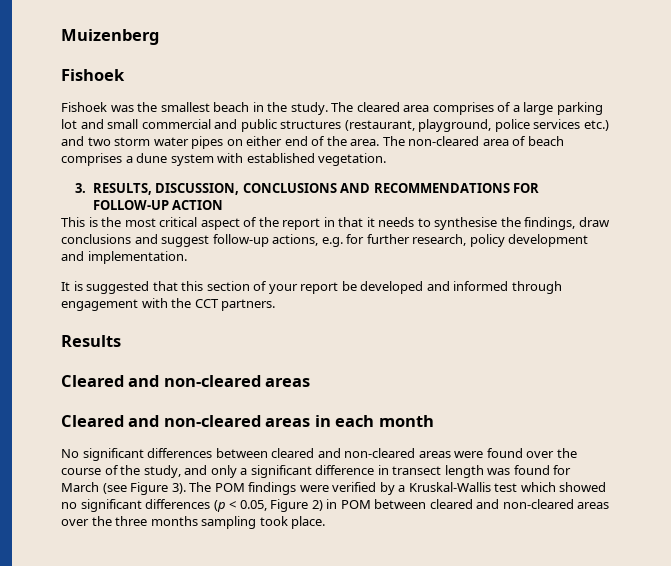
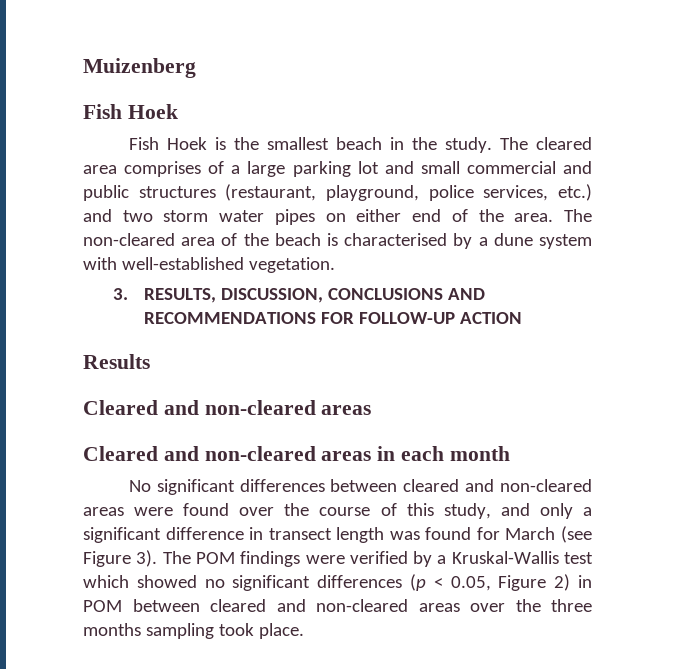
[61,69,125,81] [61,102,134,112] Fishoek // Fishoek was -> [83,104,178,119] [128,137,226,150] Fish Hoek // Fish Hoek is
[533,119,581,129] services -> [483,185,549,201] services,
[527,136,564,146] [61,153,122,166] beach comprises -> [243,233,473,249] the beach is characterised by
[246,153,315,163] established -> [121,257,244,270] well-established
[61,217,610,230] [61,234,589,247] [61,251,187,264] [61,281,562,294] [61,298,276,311] // This is the most critical aspect of the report in that it needs to synthesise the findings, draw conclusions and suggest follow-up actions, e.g. for further research, policy development and implementation. // It is suggested that this section of your report be developed and informed through engagement with the CCT partners. -> (522, 318) none
[120,465,141,475] the -> [406,503,434,516] this

